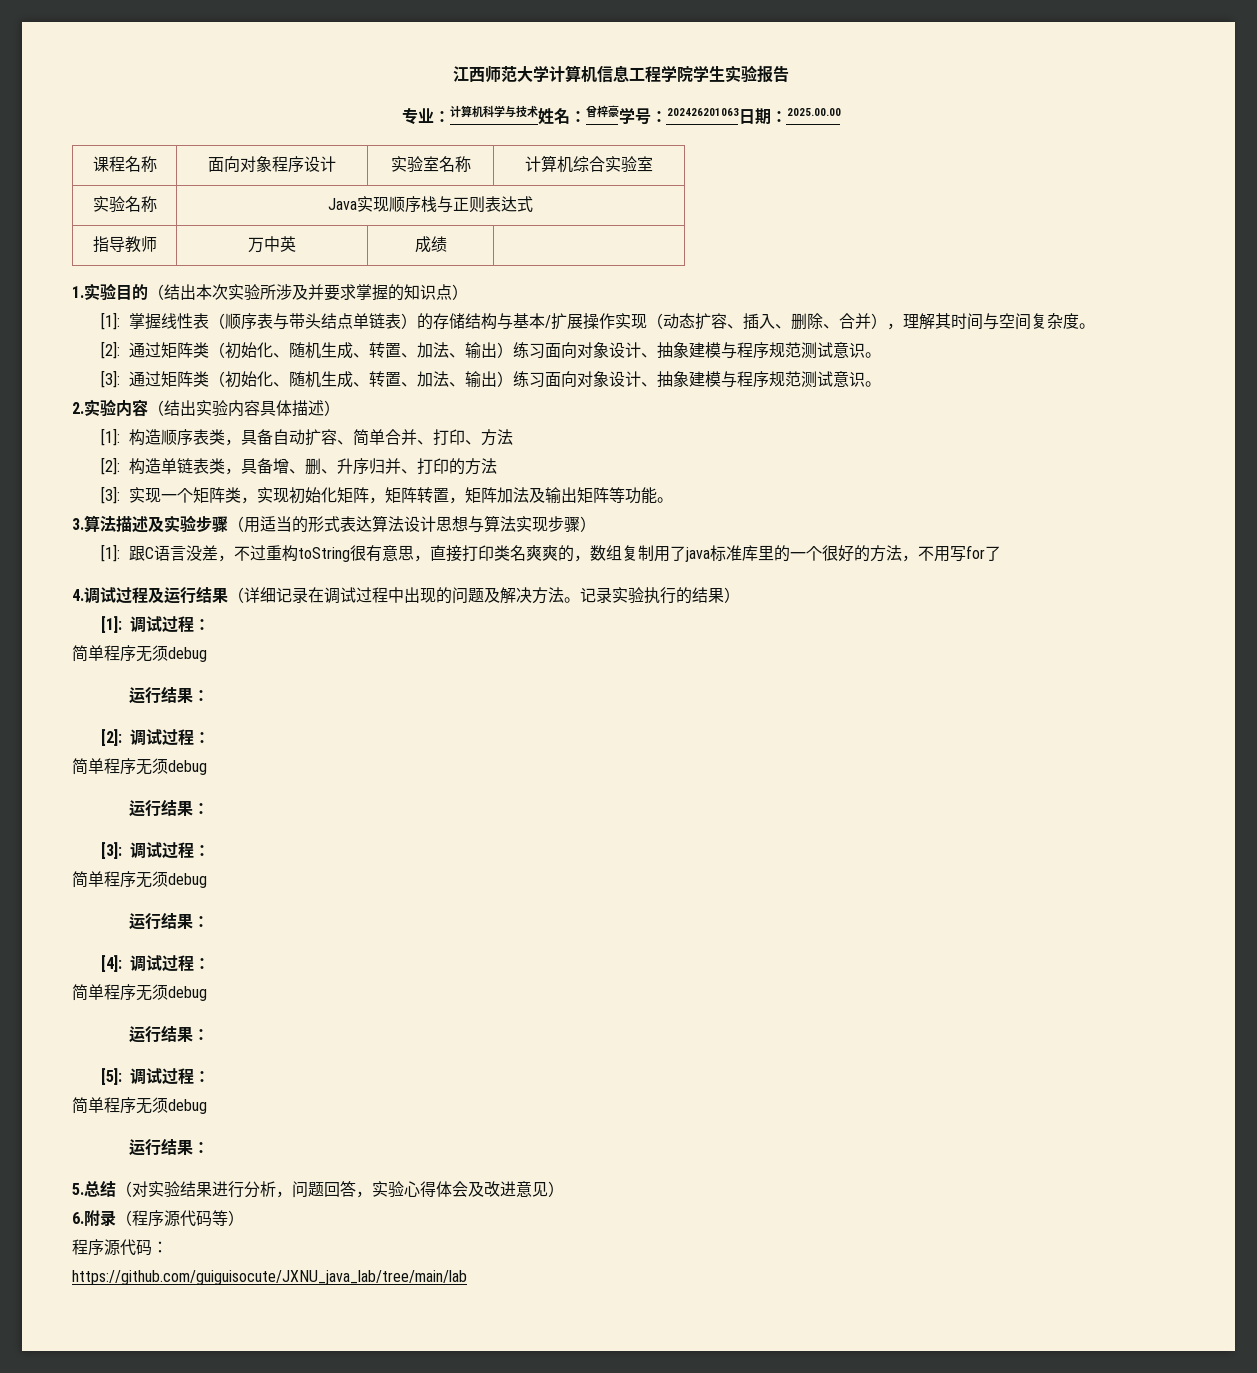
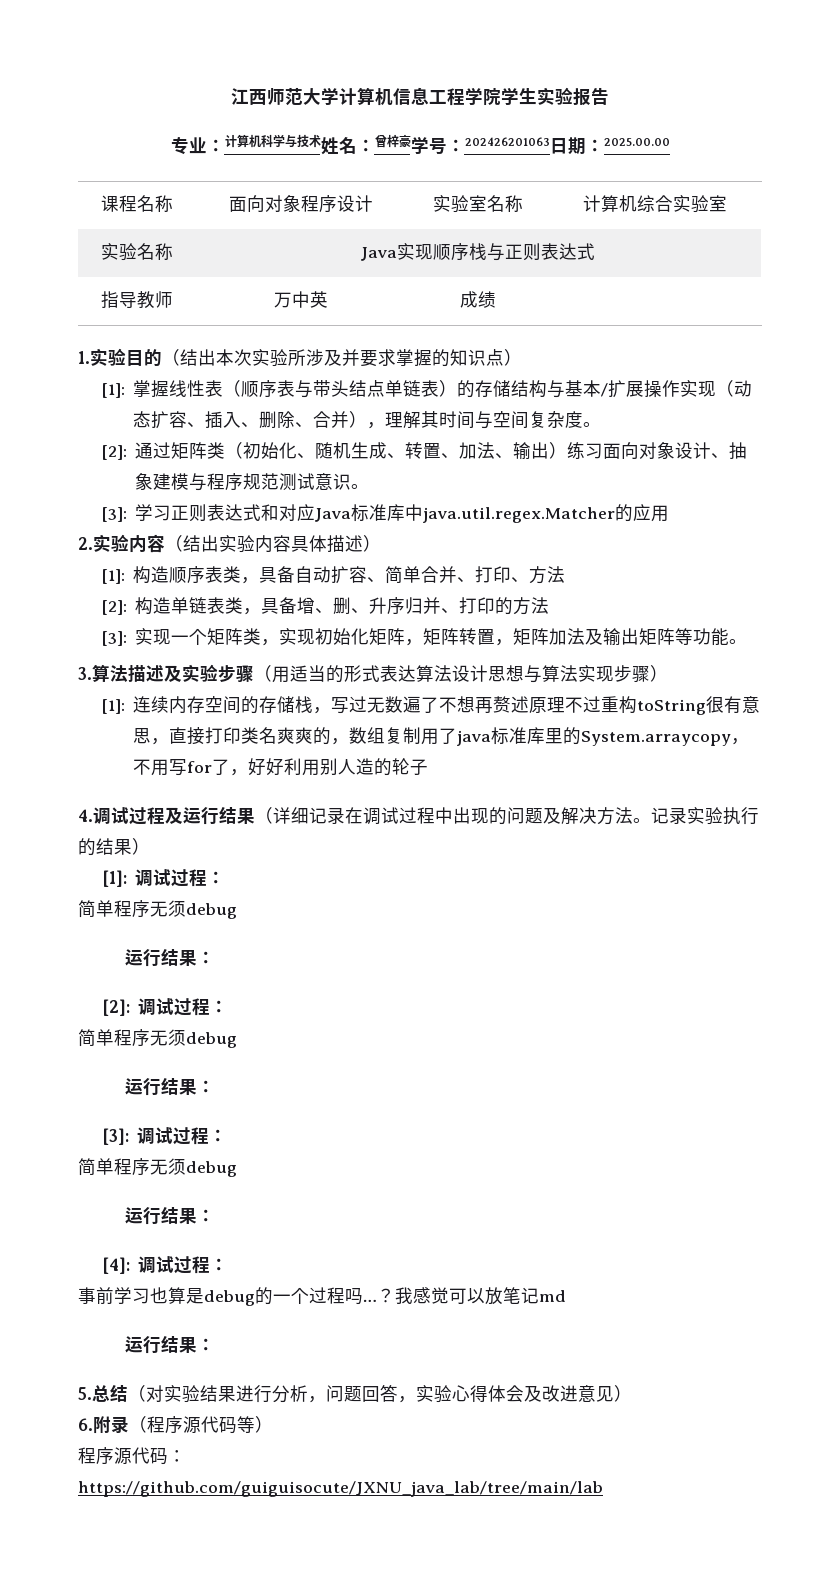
[129,371,882,388] 通过矩阵类（初始化、随机生成、转置、加法、输出）练习面向对象设计、抽象建模与程序规范测试意识。 -> [135,504,670,523] 学习正则表达式和对应Java标准库中java.util.regex.Matcher的应用
[129,545,235,562] 跟C语言没差， -> [133,696,566,714] 连续内存空间的存储栈，写过无数遍了不想再赘述原理
[790,545,903,562] 一个很好的方法 -> [581,731,732,746] System.arraycopy
(1002, 553) none -> [230,758,429,776] ，好好利用别人造的轮子
[72,984,207,1001] [129,1026,210,1043] [100,1068,210,1085] [72,1097,207,1114] 简单程序无须debug // 运行结果： // [5]:调试过程： // 简单程序无须debug -> [78,1287,566,1306] 事前学习也算是debug的一个过程吗…？我感觉可以放笔记md

